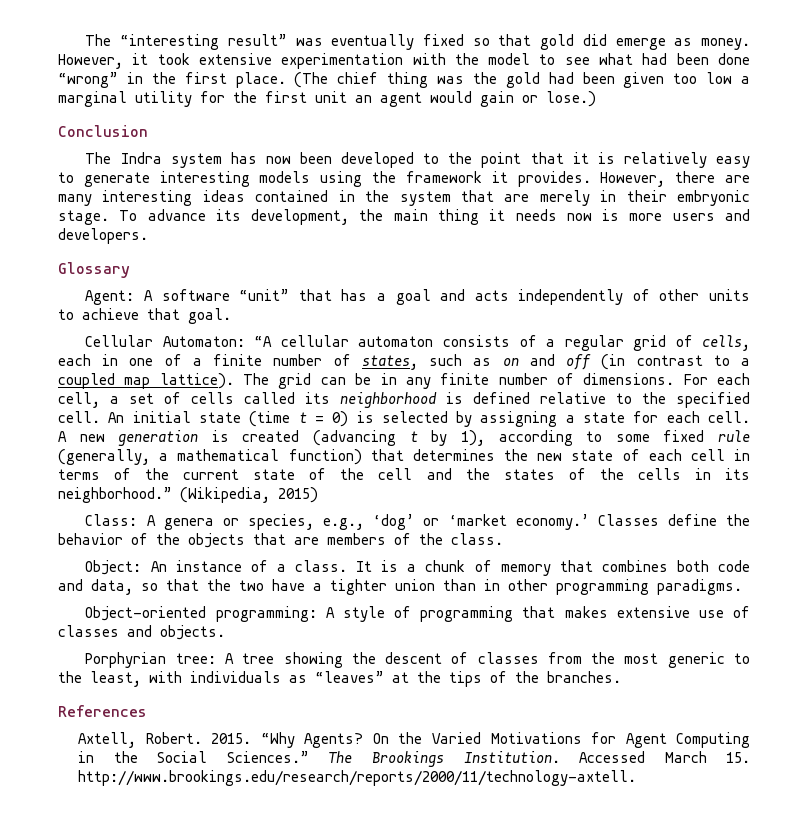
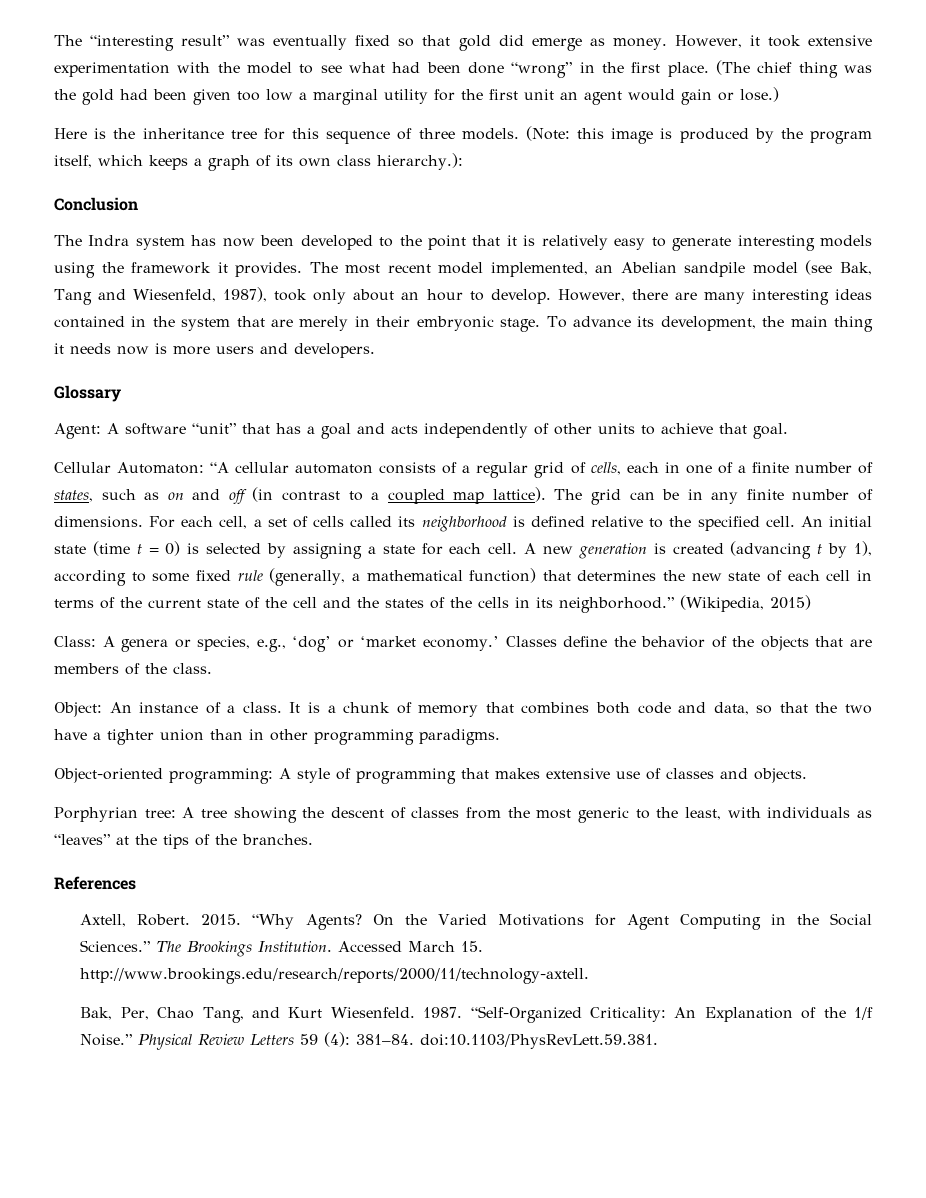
(596, 99) none -> [54,126,872,144] [54,153,463,171] // Here is the inheritance tree for this sequence of three models. (Note: this image is produced by the program itself, which keeps a graph of its own class hierarchy.):
(591, 179) none -> [309,260,872,277] [54,287,551,305] The most recent model implemented, an Abelian sandpile model (see Bak, Tang and Wiesenfeld, 1987), took only about an hour to develop.
(637, 778) none -> [80,1006,874,1023] [80,1032,659,1050] // Bak, Per, Chao Tang, and Kurt Wiesenfeld. 1987. “Self-Organized Criticality: An Explanation of the 1/f Noise.” Physical Review Letters 59 (4): 381–84. doi:10.1103/PhysRevLett.59.381.

